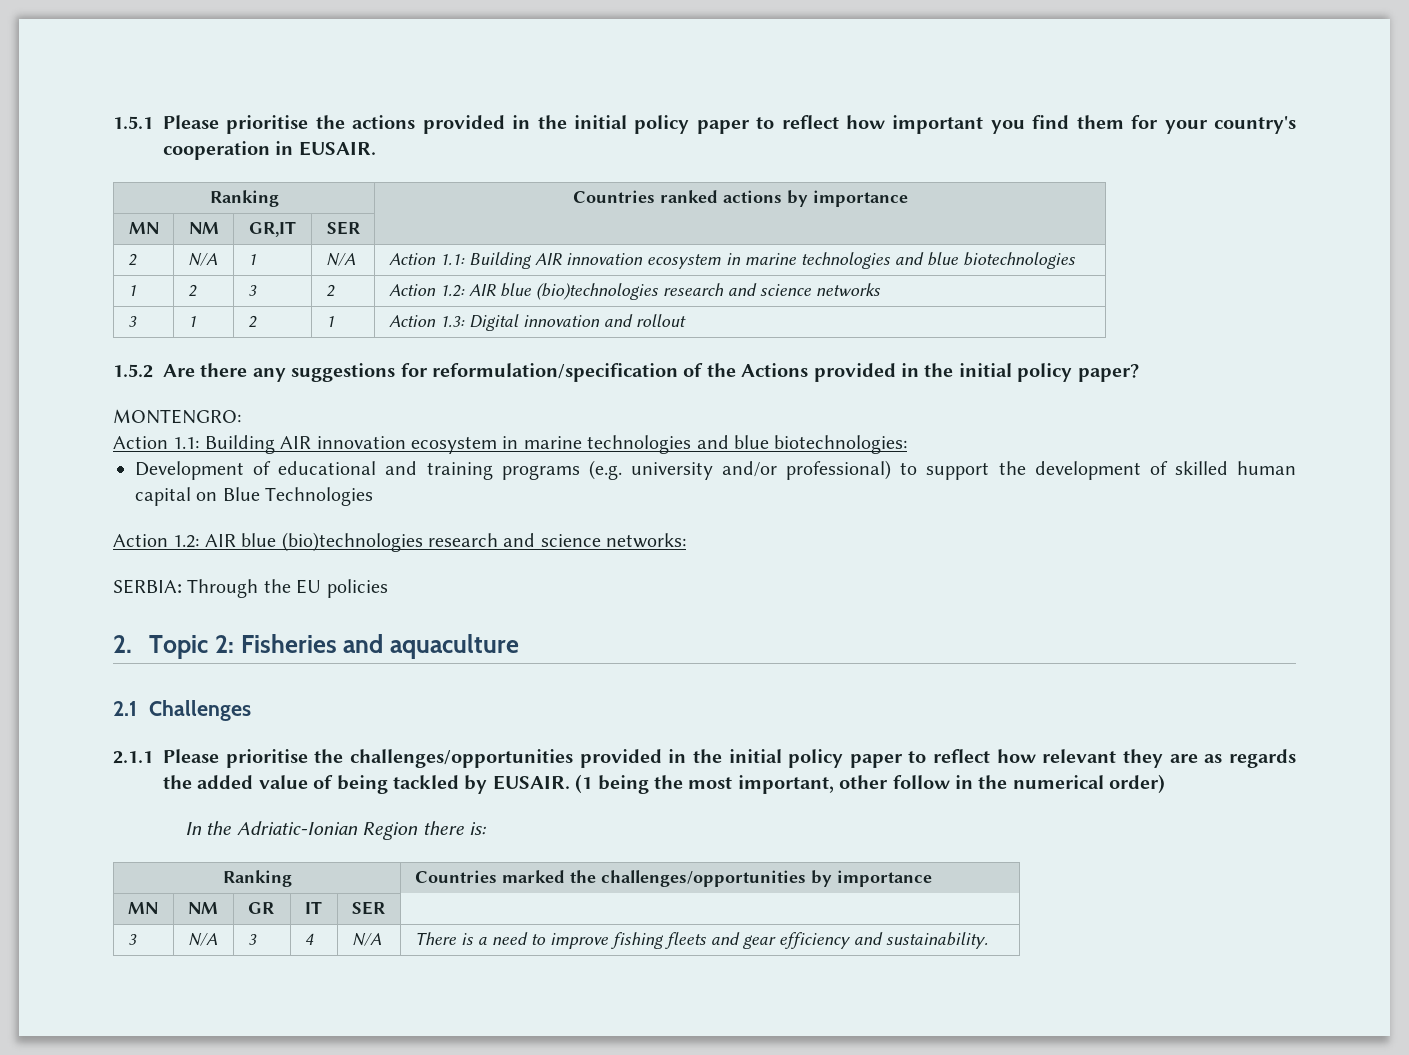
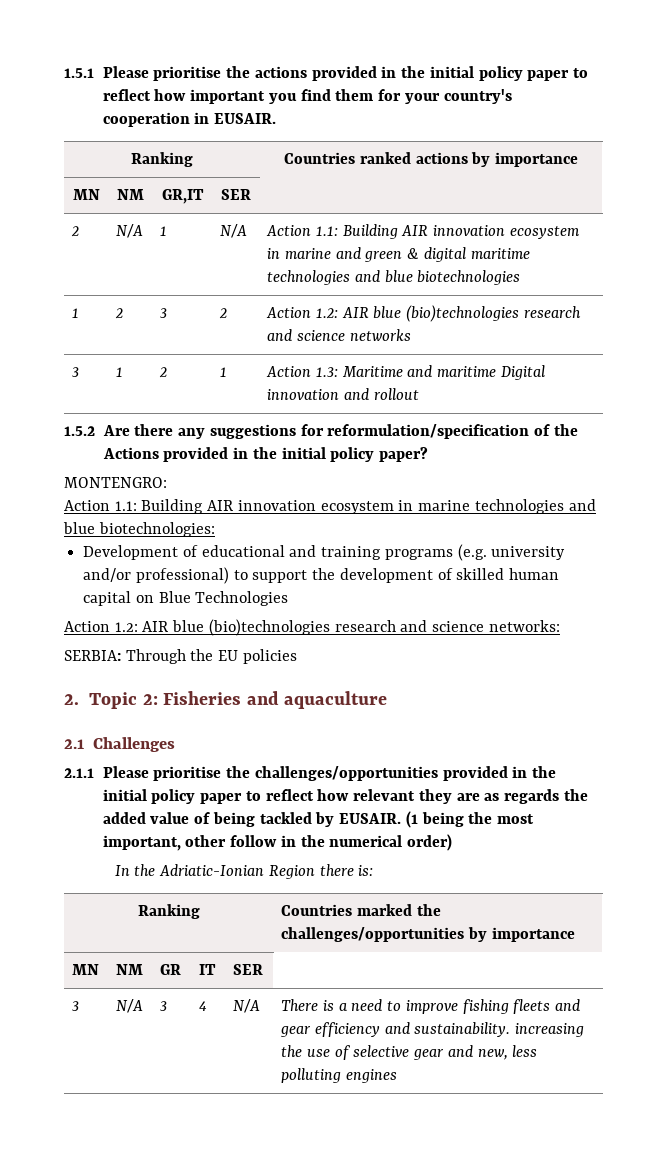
(796, 259) none -> [335,247,530,262] and green & digital maritime
(465, 321) none -> [341,365,497,377] Maritime and maritime
(988, 940) none -> [515,1023,585,1037] [281,1045,538,1060] [281,1068,397,1083] increasing the use of selective gear and new, less polluting engines

